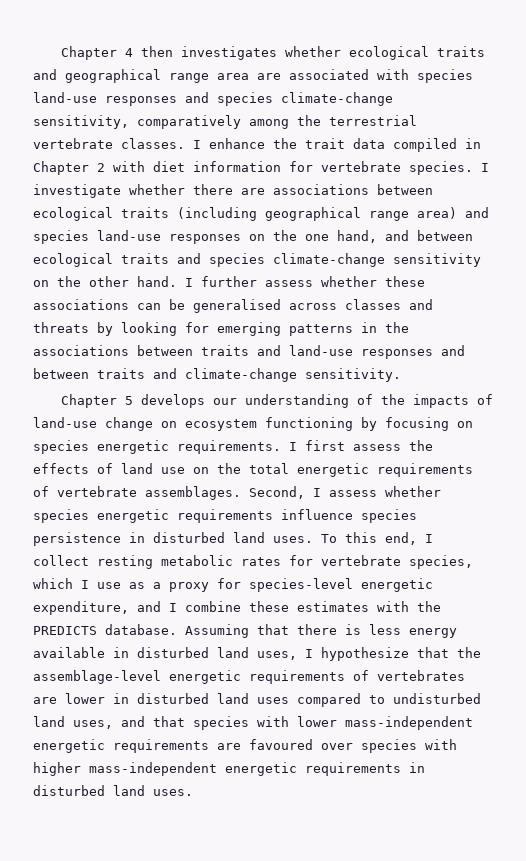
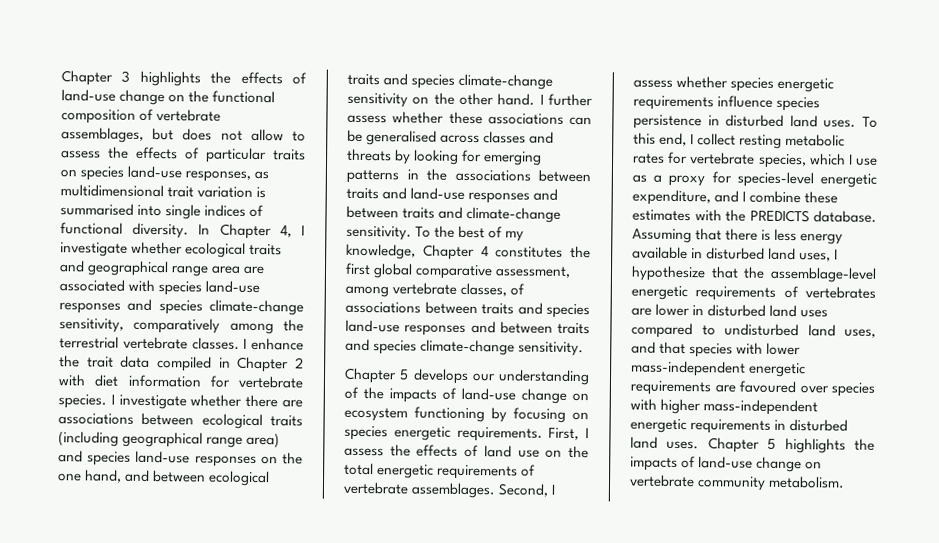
[60,46,277,60] Chapter 4 then investigates -> [61,70,307,87] [61,89,276,106] [61,108,222,124] [61,127,306,143] [61,146,306,164] [60,165,270,182] [60,184,267,199] [60,203,265,220] [60,222,305,240] [60,242,128,257] Chapter 3 highlights the effects of land-use change on the functional composition of vertebrate assemblages, but does not allow to assess the effects of particular traits on species land-use responses, as multidimensional trait variation is summarised into single indices of functional diversity. In Chapter 4, I investigate
(401, 375) none -> [415,225,525,242] [346,243,591,261] [345,262,572,280] [345,282,526,298] [345,301,590,319] [345,319,590,336] [345,338,585,357] To the best of my knowledge, Chapter 4 constitutes the first global comparative assessment, among vertebrate classes, of associations between traits and species land-use responses and between traits and species climate-change sensitivity.
[289,440,345,451] I first -> [548,427,589,441] First, I
(193, 792) none -> [707,437,875,454] [630,456,823,473] [629,474,846,491] Chapter 5 highlights the impacts of land-use change on vertebrate community metabolism.

